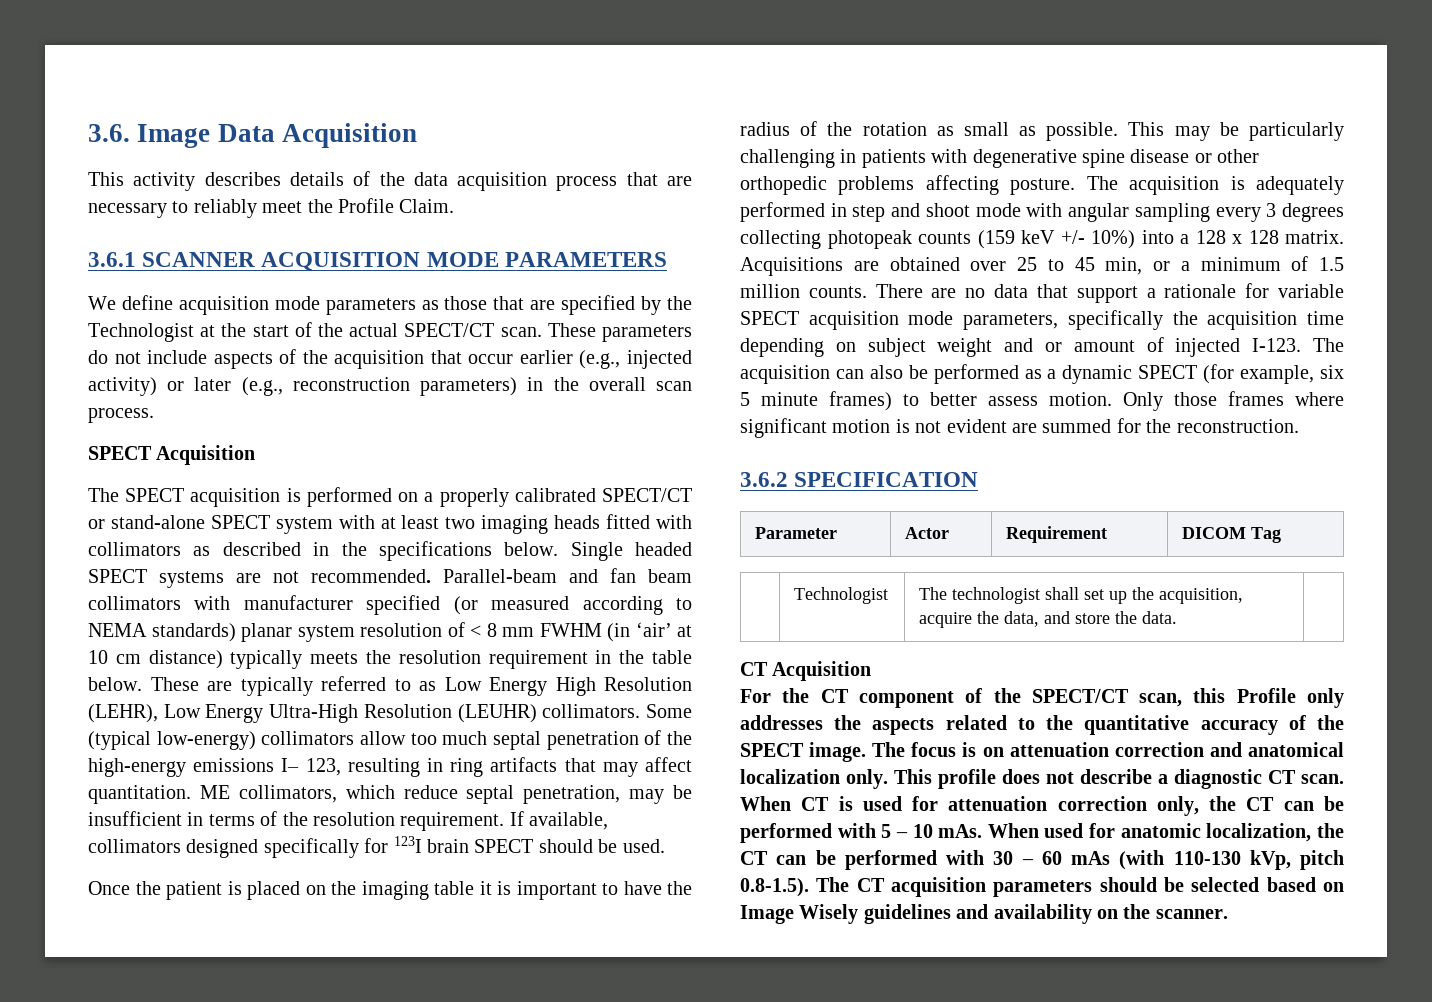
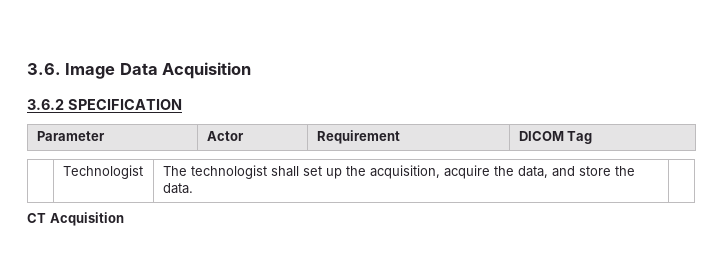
[88,171,692,191] [88,198,455,218] [88,252,667,271] [88,295,692,315] [88,322,692,342] [88,349,692,369] [88,377,692,396] [88,408,154,423] [88,445,256,465] [88,487,692,507] [88,514,692,534] [88,541,692,561] [88,568,692,588] [88,595,693,615] [88,622,692,642] [88,650,692,669] [88,676,692,696] [88,704,692,723] [88,730,692,750] [88,757,692,777] [88,785,692,804] [88,811,609,831] [88,836,665,858] [88,881,692,900] [740,121,1344,141] [740,149,1260,168] [740,175,1344,195] [740,202,1344,222] [740,230,1344,249] [740,256,1344,276] [740,283,1344,303] [740,310,1344,330] [740,337,1344,357] [740,364,1344,384] [740,391,1344,411] [740,418,1299,438] // This activity describes details of the data acquisition process that are necessary to reliably meet the Profile Claim. // 3.6.1 SCANNER ACQUISITION MODE PARAMETERS // We define acquisition mode parameters as those that are specified by the Technologist at the start of the actual SPECT/CT scan. These parameters do not include aspects of the acquisition that occur earlier (e.g., injected activity) or later (e.g., reconstruction parameters) in the overall scan process. // SPECT Acquisition // The SPECT acquisition is performed on a properly calibrated SPECT/CT or stand-alone SPECT system with at least two imaging heads fitted with collimators as described in the specifications below. Single headed SPECT systems are not recommended. Parallel-beam and fan beam collimators with manufacturer specified (or measured according to NEMA standards) planar system resolution of < 8 mm FWHM (in ‘air’ at 10 cm distance) typically meets the resolution requirement in the table below. These are typically referred to as Low Energy High Resolution (LEHR), Low Energy Ultra-High Resolution (LEUHR) collimators. Some (typical low-energy) collimators allow too much septal penetration of the high-energy emissions I– 123, resulting in ring artifacts that may affect quantitation. ME collimators, which reduce septal penetration, may be insufficient in terms of the resolution requirement. If available, collimators designed specifically for 123I brain SPECT should be used. // Once the patient is placed on the imaging table it is important to have the radius of the rotation as small as possible. This may be particularly challenging in patients with degenerative spine disease or other orthopedic problems affecting posture. The acquisition is adequately performed in step and shoot mode with angular sampling every 3 degrees collecting photopeak counts (159 keV +/- 10%) into a 128 x 128 matrix. Acquisitions are obtained over 25 to 45 min, or a minimum of 1.5 million counts. There are no data that support a rationale for variable SPECT acquisition mode parameters, specifically the acquisition time depending on subject weight and or amount of injected I-123. The acquisition can also be performed as a dynamic SPECT (for example, six 5 minute frames) to better assess motion. Only those frames where significant motion is not evident are summed for the reconstruction. -> (252, 70) none
[740,688,1344,708] [740,715,1344,735] [740,742,1344,762] [740,769,1344,789] [740,796,1344,816] [740,823,1344,843] [740,850,1344,870] [740,877,1344,897] [740,904,1228,924] // For the CT component of the SPECT/CT scan, this Profile only addresses the aspects related to the quantitative accuracy of the SPECT image. The focus is on attenuation correction and anatomical localization only. This profile does not describe a diagnostic CT scan. When CT is used for attenuation correction only, the CT can be performed with 5 – 10 mAs. When used for anatomic localization, the CT can be performed with 30 – 60 mAs (with 110-130 kVp, pitch 0.8-1.5). The CT acquisition parameters should be selected based on Image Wisely guidelines and availability on the scanner. -> (124, 219) none

